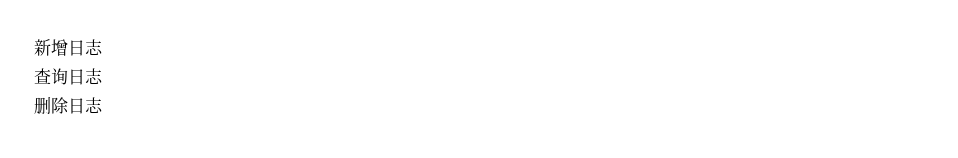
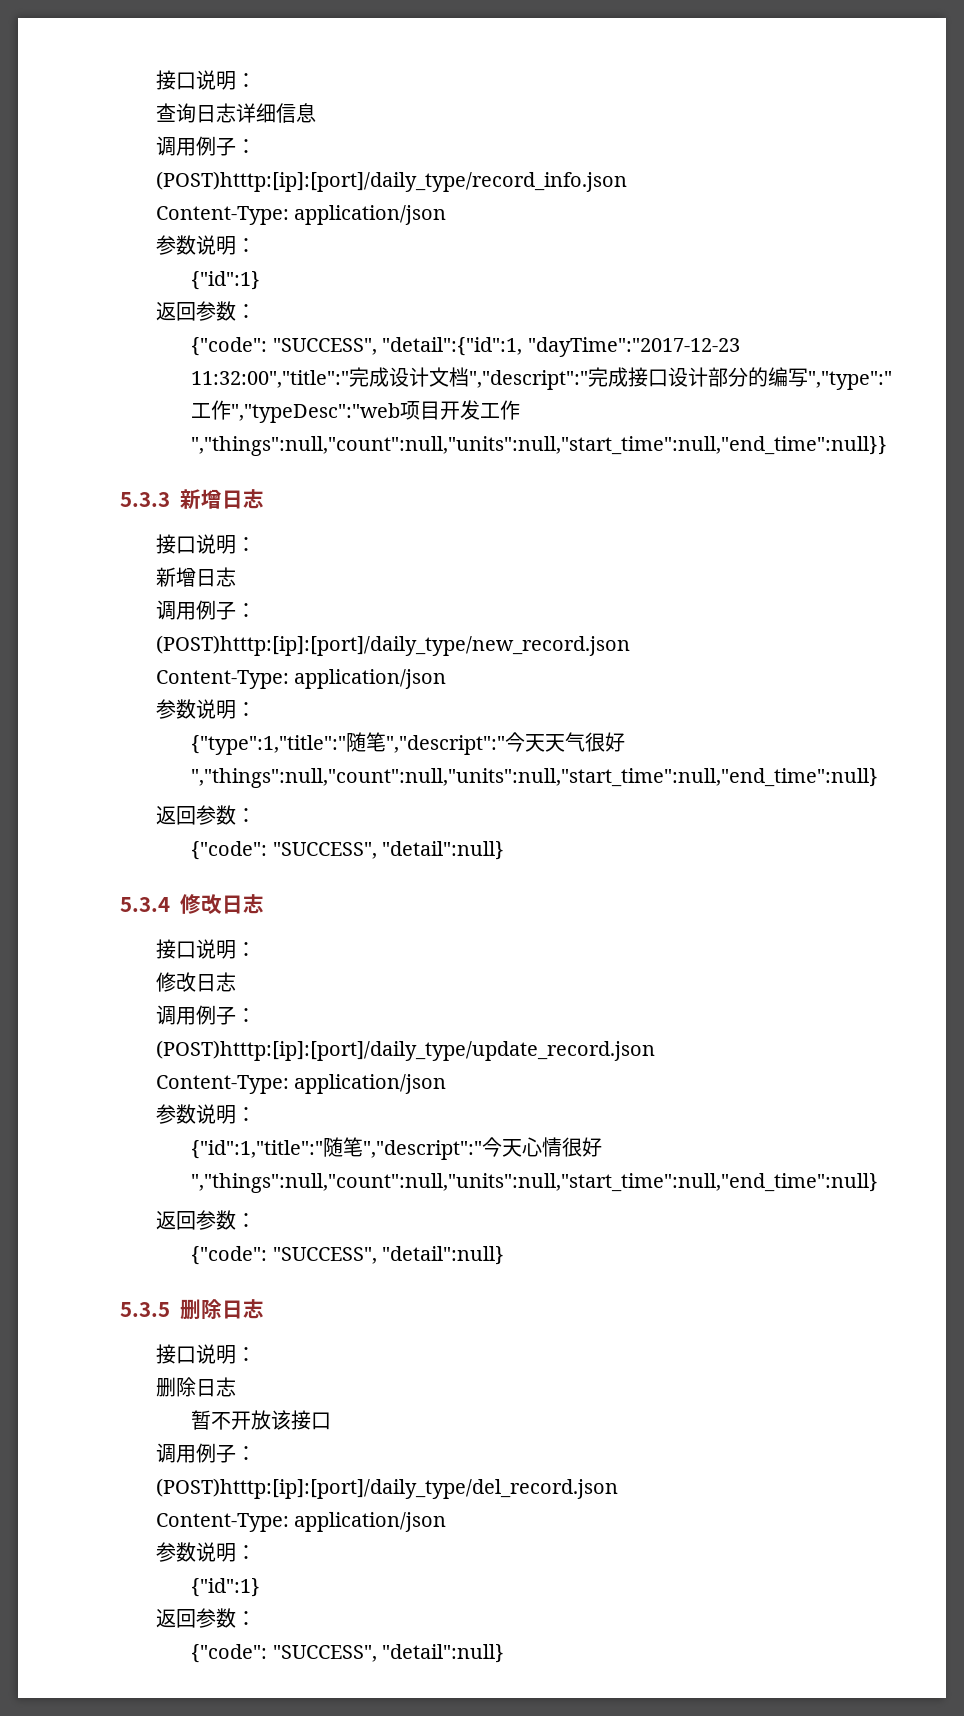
[34,39,103,56] [34,68,103,85] [34,96,103,114] 新增日志 // 查询日志 // 删除日志 -> [155,70,256,90] [155,103,316,123] [155,136,256,156] [155,171,627,192] [155,205,447,225] [155,235,256,255] [191,271,261,290] [155,301,256,321] [191,337,740,357] [191,367,893,390] [191,400,521,423] [191,436,888,456] [120,489,264,509] [155,534,256,554] [155,567,236,587] [155,600,256,620] [155,635,630,656] [155,669,447,689] [155,699,256,719] [191,732,626,755] [191,768,879,788] [155,805,256,825] [191,841,505,860] [120,894,264,914] [155,939,256,959] [155,972,236,992] [155,1005,256,1025] [155,1040,655,1061] [155,1074,447,1094] [155,1104,256,1124] [191,1137,603,1160] [191,1173,879,1193] [155,1210,256,1230] [191,1246,505,1265] [120,1299,264,1320] [155,1344,256,1364] [155,1377,236,1397] [191,1410,332,1430] [155,1443,256,1463] [155,1478,618,1499] [155,1512,447,1532] [155,1542,256,1562] [191,1578,261,1597] [155,1608,256,1628] [191,1644,505,1663] 接口说明： // 查询日志详细信息 // 调用例子： // (POST)htttp:[ip]:[port]/daily_type/record_info.json // Content-Type: application/json // 参数说明： // {"id":1} // 返回参数： // {"code": "SUCCESS", "detail":{"id":1, "dayTime":"2017-12-23 11:32:00","title":"完成设计文档","descript":"完成接口设计部分的编写","type":"工作","typeDesc":"web项目开发工作","things":null,"count":null,"units":null,"start_time":null,"end_time":null}} // 5.3.3新增日志 // 接口说明： // 新增日志 // 调用例子： // (POST)htttp:[ip]:[port]/daily_type/new_record.json // Content-Type: application/json // 参数说明： // {"type":1,"title":"随笔","descript":"今天天气很好","things":null,"count":null,"units":null,"start_time":null,"end_time":null} // 返回参数： // {"code": "SUCCESS", "detail":null} // 5.3.4修改日志 // 接口说明： // 修改日志 // 调用例子： // (POST)htttp:[ip]:[port]/daily_type/update_record.json // Content-Type: application/json // 参数说明： // {"id":1,"title":"随笔","descript":"今天心情很好","things":null,"count":null,"units":null,"start_time":null,"end_time":null} // 返回参数： // {"code": "SUCCESS", "detail":null} // 5.3.5删除日志 // 接口说明： // 删除日志 // 暂不开放该接口 // 调用例子： // (POST)htttp:[ip]:[port]/daily_type/del_record.json // Content-Type: application/json // 参数说明： // {"id":1} // 返回参数： // {"code": "SUCCESS", "detail":null}

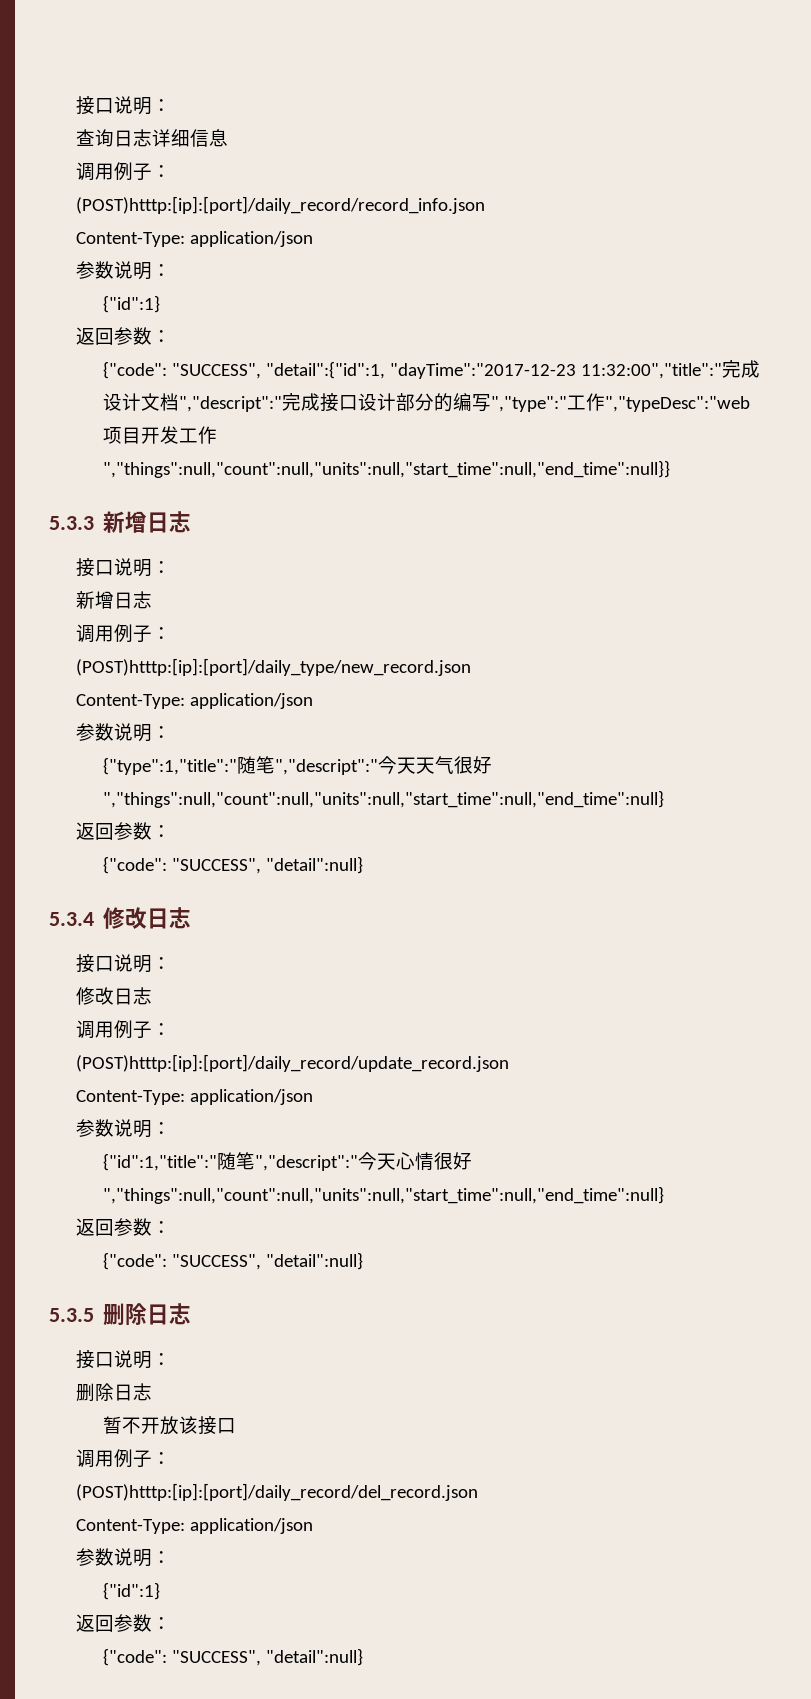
[155,171,627,192] (POST)htttp:[ip]:[port]/daily_type/record_info.json -> [75,196,485,214] (POST)htttp:[ip]:[port]/daily_record/record_info.json
[155,1040,655,1061] (POST)htttp:[ip]:[port]/daily_type/update_record.json -> [75,1054,509,1072] (POST)htttp:[ip]:[port]/daily_record/update_record.json
[155,1478,618,1499] (POST)htttp:[ip]:[port]/daily_type/del_record.json -> [75,1483,478,1501] (POST)htttp:[ip]:[port]/daily_record/del_record.json

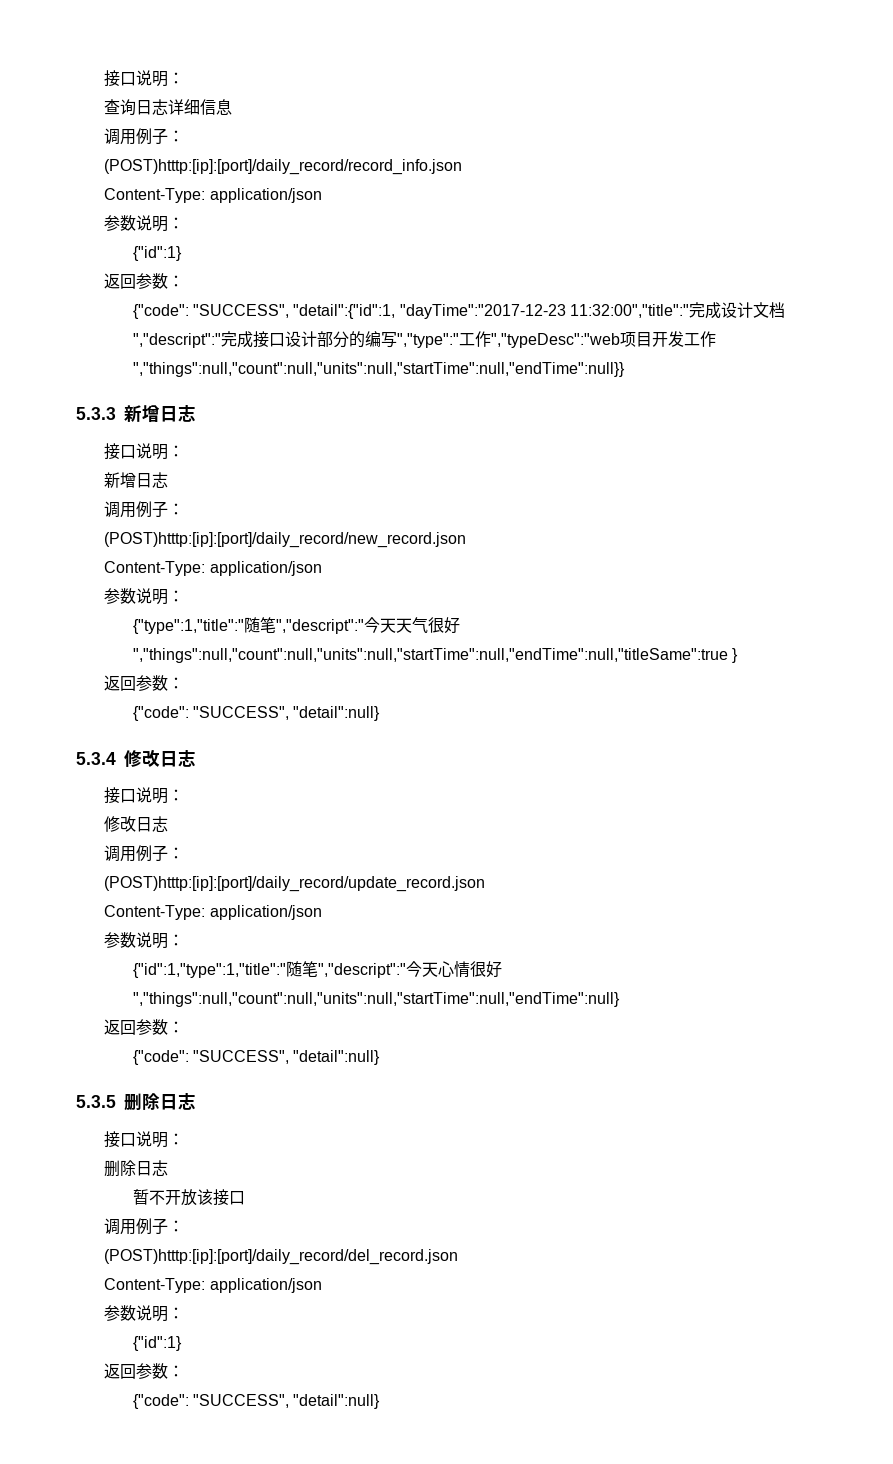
[102,460,670,478] ","things":null,"count":null,"units":null,"start_time":null,"end_time":null}} -> [132,362,625,377] ","things":null,"count":null,"units":null,"startTime":null,"endTime":null}}
[75,658,471,676] (POST)htttp:[ip]:[port]/daily_type/new_record.json -> [104,532,467,548] (POST)htttp:[ip]:[port]/daily_record/new_record.json
[102,790,664,808] ","things":null,"count":null,"units":null,"start_time":null,"end_time":null} -> [132,648,738,663] ","things":null,"count":null,"units":null,"startTime":null,"endTime":null,"titleSame":true }
[102,1153,217,1171] {"id":1,"title":" -> [132,963,286,978] {"id":1,"type":1,"title":"
[102,1186,664,1204] ","things":null,"count":null,"units":null,"start_time":null,"end_time":null} -> [132,992,620,1007] ","things":null,"count":null,"units":null,"startTime":null,"endTime":null}

